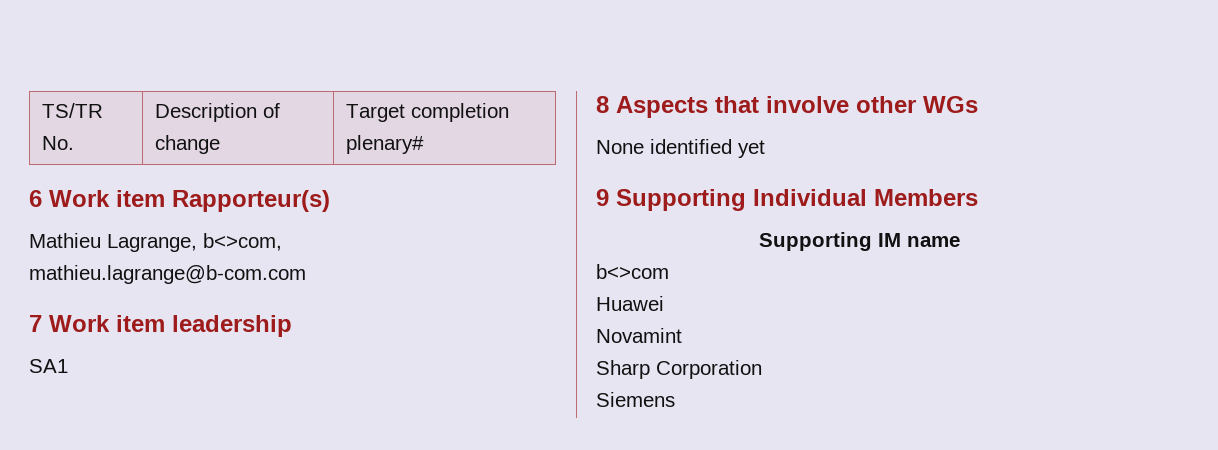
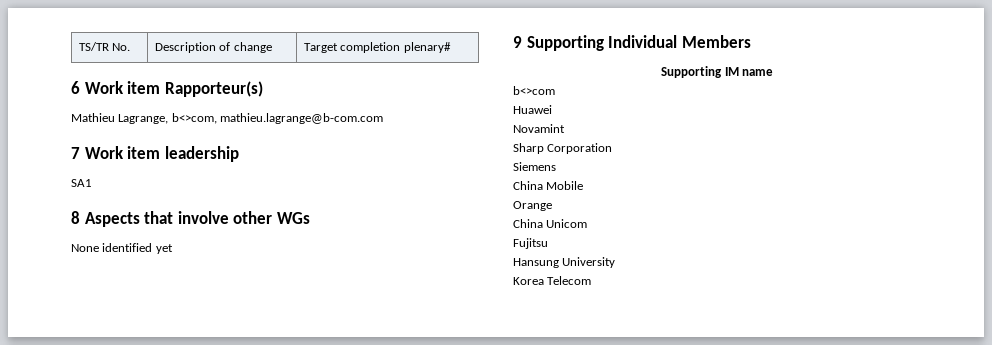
(675, 399) none -> [513,181,584,190] [513,201,552,211] [513,219,588,228] [513,238,548,249] [513,257,616,268] [513,276,592,285] // China Mobile // Orange // China Unicom // Fujitsu // Hansung University // Korea Telecom

